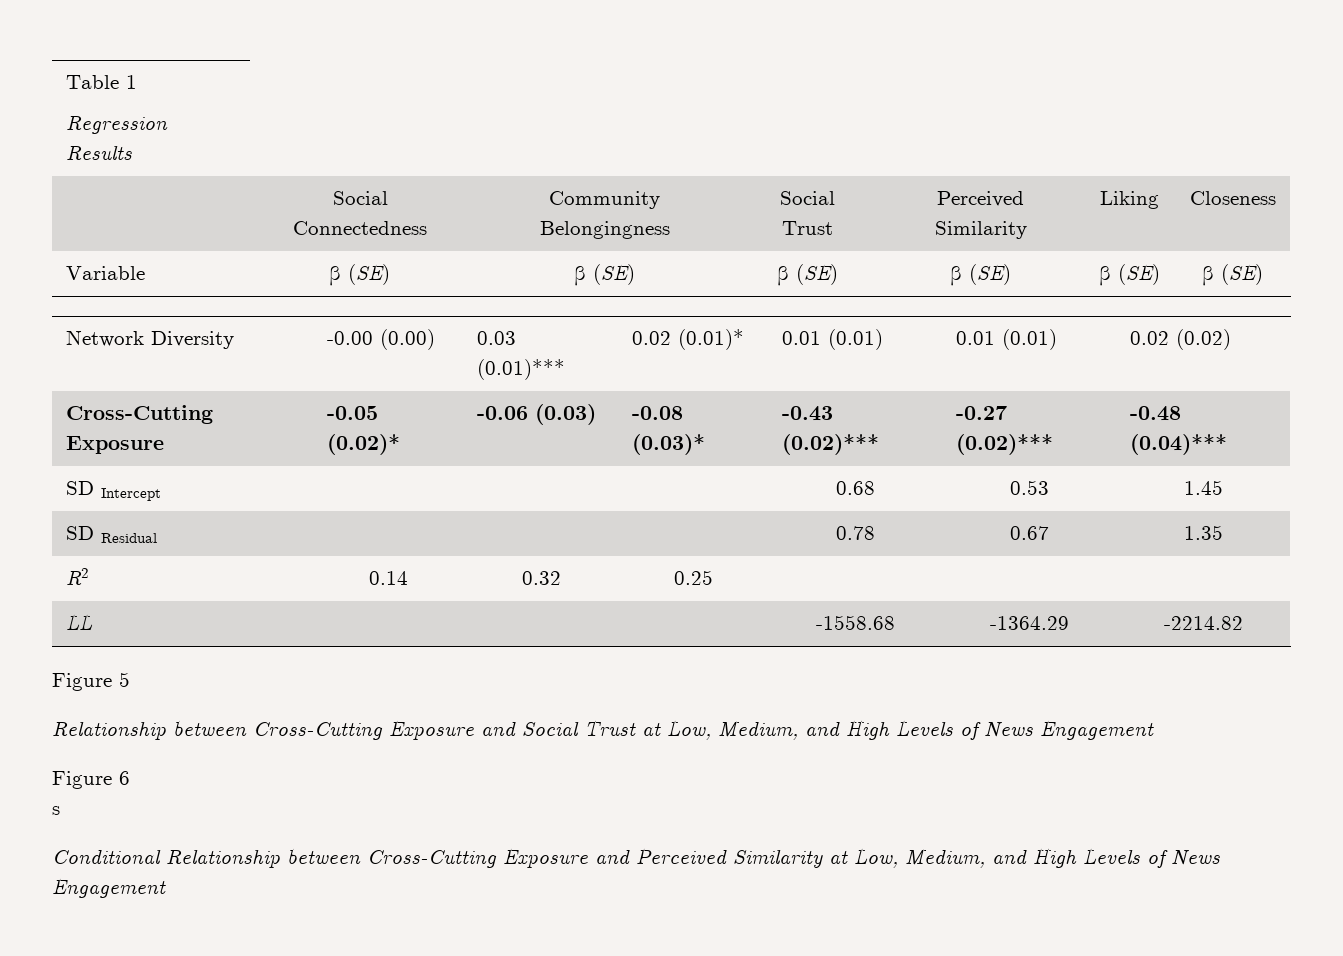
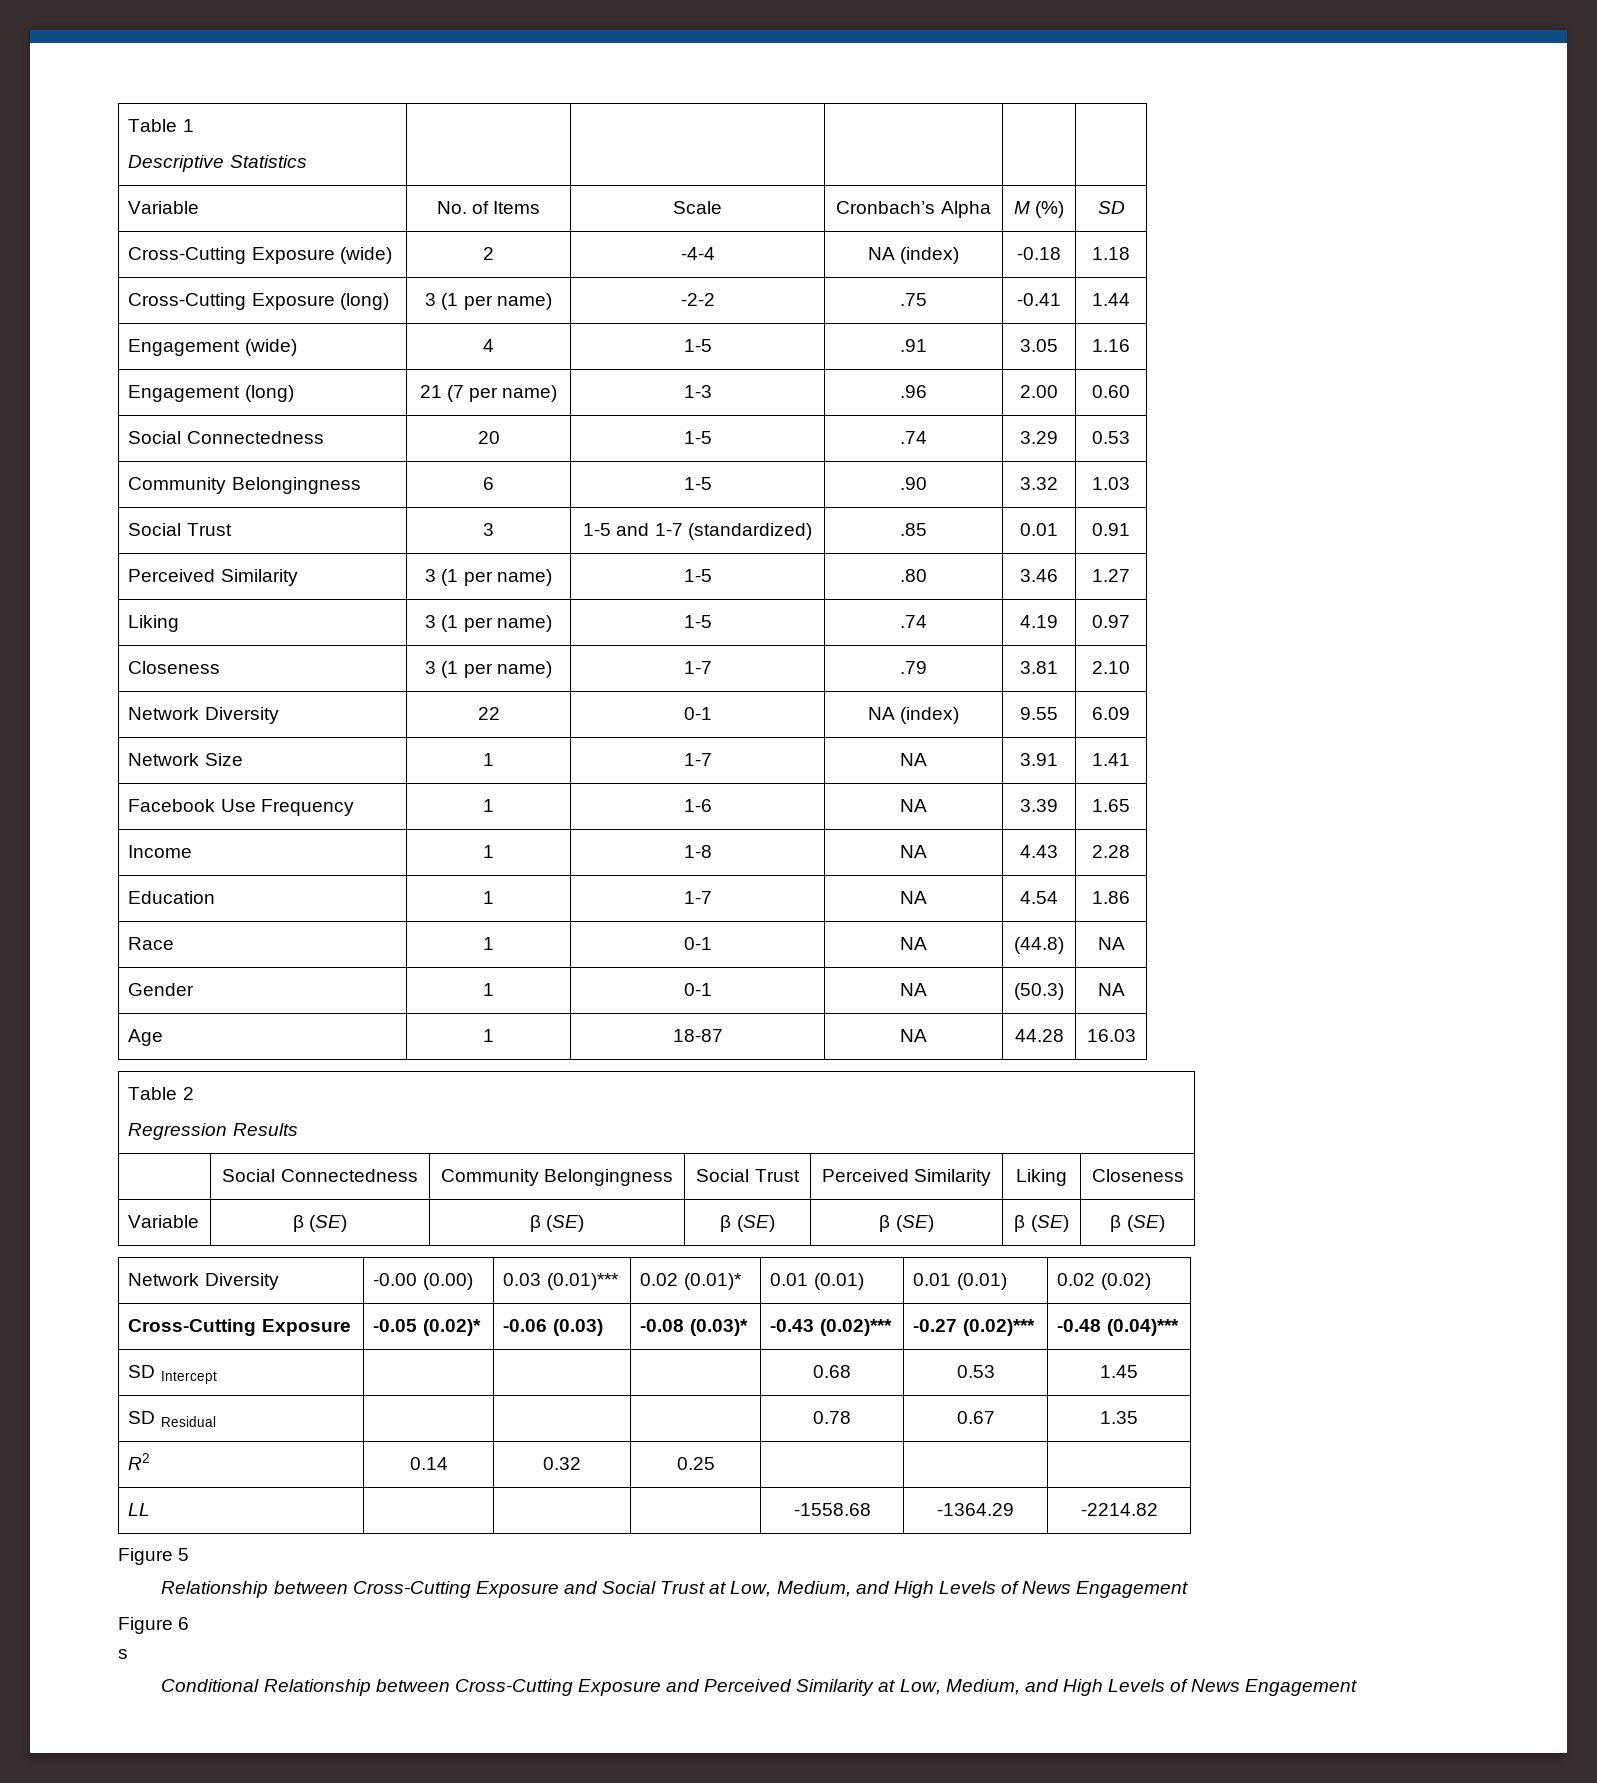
(138, 82) none -> [128,155,307,172] [128,201,200,214] [436,201,541,214] [673,201,722,214] [836,201,991,218] [1013,201,1065,218] [1097,201,1125,214] [128,247,392,264] [483,247,494,260] [680,247,715,260] [867,247,960,264] [1017,247,1061,260] [1092,247,1130,260] [128,293,389,310] [425,293,552,310] [680,293,715,306] [900,293,927,306] [1017,293,1061,306] [1092,293,1130,306] [128,339,297,356] [483,339,494,352] [683,339,712,352] [900,339,927,352] [1020,339,1058,352] [1092,339,1130,352] [128,385,294,402] [419,385,558,402] [683,385,712,398] [900,385,927,398] [1020,385,1058,398] [1092,385,1130,398] [128,431,324,444] [477,431,500,444] [683,431,712,444] [900,431,927,444] [1020,431,1058,444] [1092,431,1130,444] [128,477,361,494] [483,477,494,490] [683,477,712,490] [900,477,927,490] [1020,477,1058,490] [1092,477,1130,490] [128,523,232,536] [483,523,494,536] [583,523,812,540] [900,523,927,536] [1020,523,1058,536] [1092,523,1130,536] [128,569,298,586] [425,569,552,586] [683,569,712,582] [900,569,927,582] [1020,569,1058,582] [1092,569,1130,582] [128,615,180,632] [425,615,552,632] [683,615,712,628] [900,615,927,628] [1020,615,1058,628] [1092,615,1130,628] [128,661,221,674] [425,661,552,678] [683,661,712,674] [900,661,927,674] [1020,661,1058,674] [1092,661,1130,674] [128,707,279,724] [477,707,500,720] [683,707,712,720] [867,707,960,724] [1020,707,1058,720] [1092,707,1130,720] [128,753,243,766] [483,753,494,766] [683,753,712,766] [900,753,927,766] [1020,753,1058,766] [1092,753,1130,766] [128,799,354,816] [483,799,494,812] [683,799,712,812] [900,799,927,812] [1020,799,1058,812] [1092,799,1130,812] [128,845,193,858] [483,845,494,858] [683,845,712,858] [900,845,927,858] [1020,845,1058,858] [1092,845,1130,858] [128,891,216,904] [483,891,494,904] [683,891,712,904] [900,891,927,904] [1020,891,1058,904] [1092,891,1130,904] [128,937,175,950] [483,937,494,950] [683,937,712,950] [900,937,927,950] [1014,937,1064,954] [1097,937,1125,950] [128,983,195,996] [483,983,494,996] [683,983,712,996] [900,983,927,996] [1014,983,1064,1000] [1097,983,1125,996] [128,1029,164,1046] [483,1029,494,1042] [672,1029,723,1042] [900,1029,927,1042] [1014,1029,1064,1042] [1086,1029,1136,1042] [128,1087,194,1100] // Descriptive Statistics | | | | | // Variable | No. of Items | Scale | Cronbach’s Alpha | M (%) | SD // Cross-Cutting Exposure (wide) | 2 | -4-4 | NA (index) | -0.18 | 1.18 // Cross-Cutting Exposure (long) | 3 (1 per name) | -2-2 | .75 | -0.41 | 1.44 // Engagement (wide) | 4 | 1-5 | .91 | 3.05 | 1.16 // Engagement (long) | 21 (7 per name) | 1-3 | .96 | 2.00 | 0.60 // Social Connectedness | 20 | 1-5 | .74 | 3.29 | 0.53 // Community Belongingness | 6 | 1-5 | .90 | 3.32 | 1.03 // Social Trust | 3 | 1-5 and 1-7 (standardized) | .85 | 0.01 | 0.91 // Perceived Similarity | 3 (1 per name) | 1-5 | .80 | 3.46 | 1.27 // Liking | 3 (1 per name) | 1-5 | .74 | 4.19 | 0.97 // Closeness | 3 (1 per name) | 1-7 | .79 | 3.81 | 2.10 // Network Diversity | 22 | 0-1 | NA (index) | 9.55 | 6.09 // Network Size | 1 | 1-7 | NA | 3.91 | 1.41 // Facebook Use Frequency | 1 | 1-6 | NA | 3.39 | 1.65 // Income | 1 | 1-8 | NA | 4.43 | 2.28 // Education | 1 | 1-7 | NA | 4.54 | 1.86 // Race | 1 | 0-1 | NA | (44.8) | NA // Gender | 1 | 0-1 | NA | (50.3) | NA // Age | 1 | 18-87 | NA | 44.28 | 16.03 // Table 2

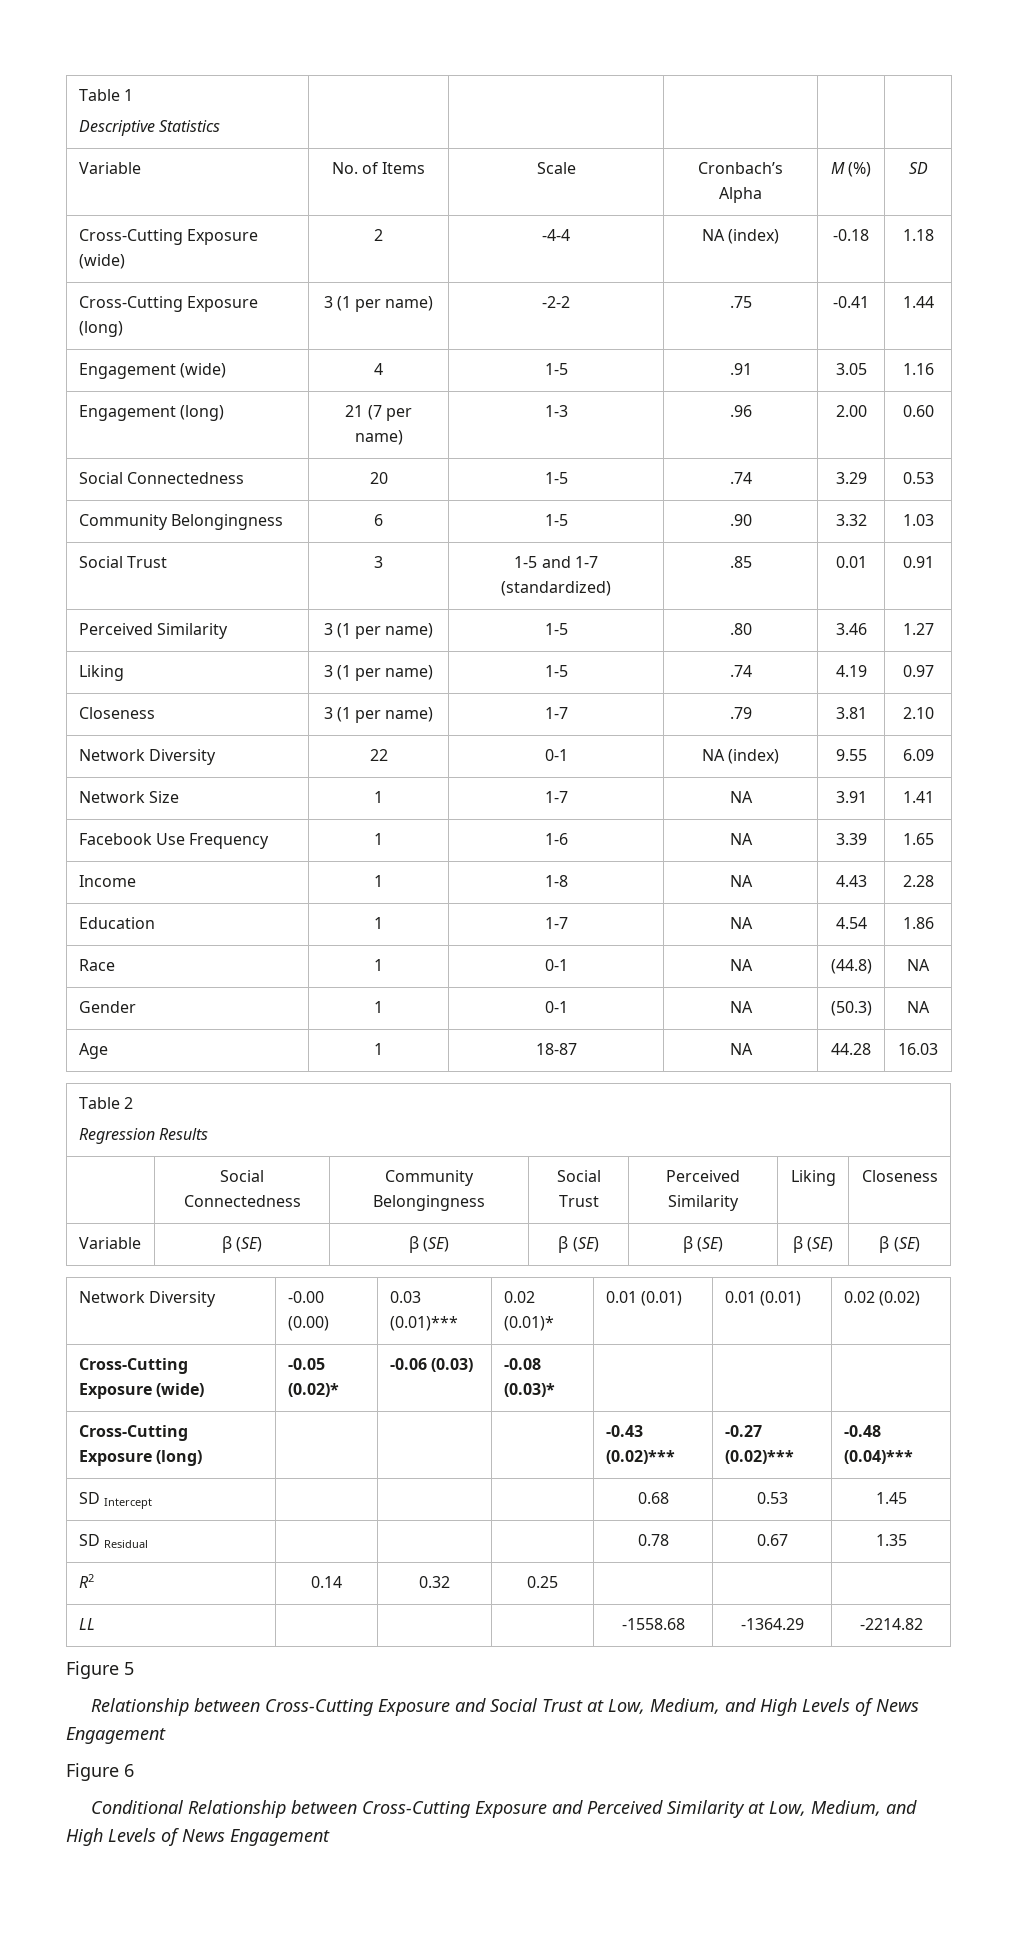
(351, 1327) none -> [155,1383,204,1397] (wide)
(748, 1327) none -> [78,1425,188,1441] [78,1450,202,1466] | | // Cross-Cutting Exposure (long) | | | |
[118,1649,128,1659] // s -> (134, 1770) none

